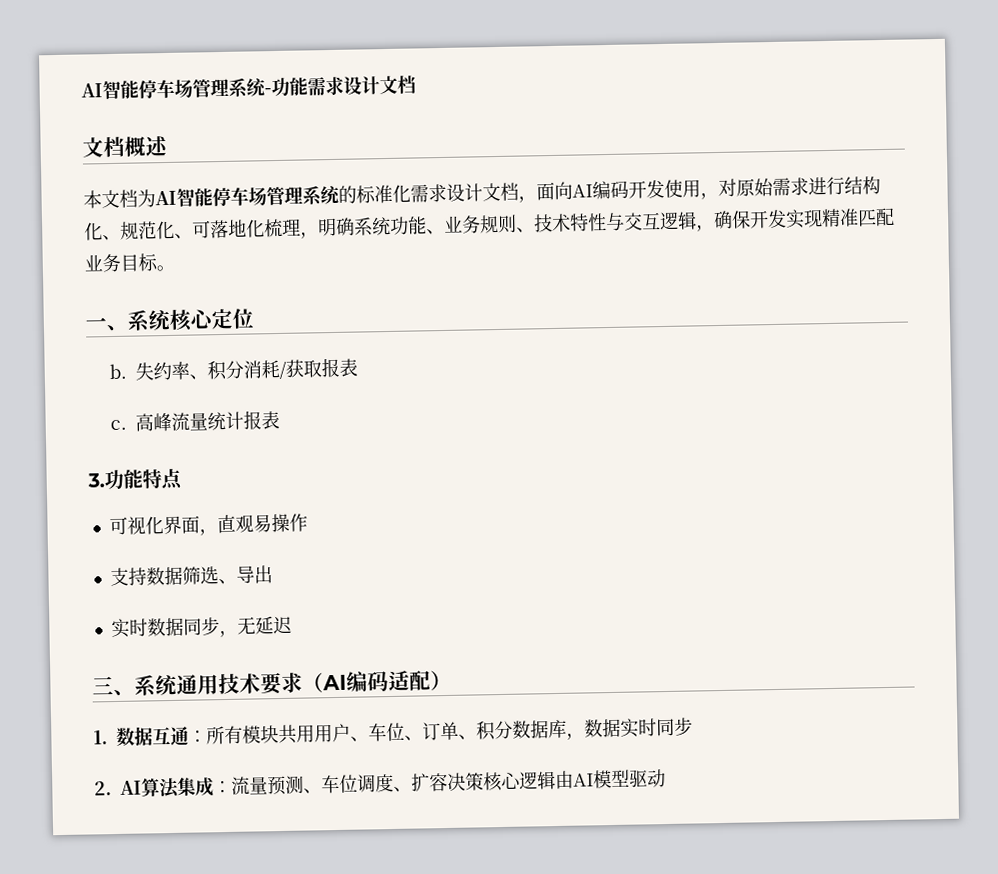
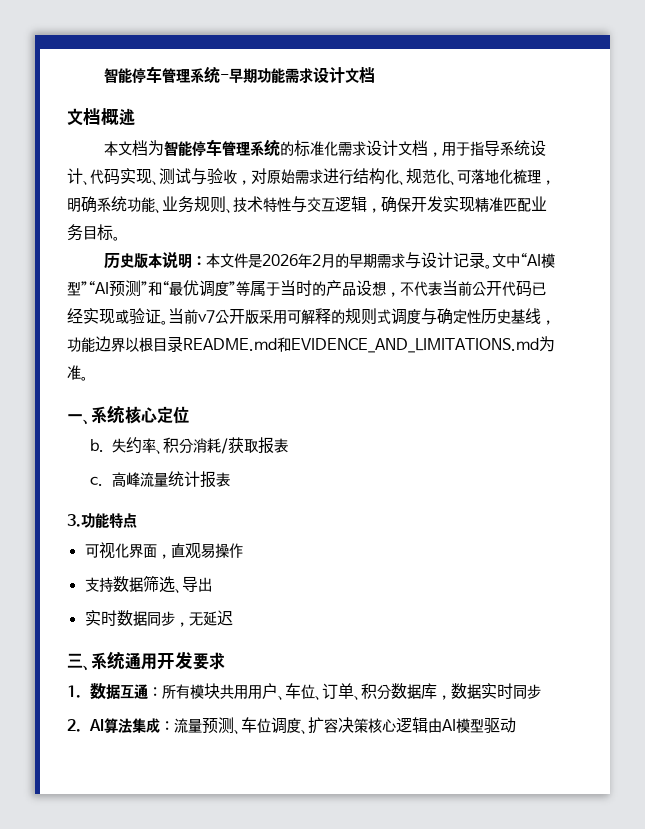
[81,79,193,100] AI智能停车场 -> [103,66,162,84] 智能停车
(272, 91) none -> [228,68,257,84] 早期
[155,187,267,207] AI智能停车场 -> [163,139,222,157] 智能停车
[536,179,701,201] 面向AI编码开发使用 -> [441,140,546,156] [67,168,237,185] 用于指导系统设计、代码实现、测试与验收
(175, 268) none -> [103,252,555,269] [67,280,546,297] [67,308,555,325] [67,336,555,353] [67,365,88,381] // 历史版本说明：本文件是2026年2月的早期需求与设计记录。文中“AI模型”“AI预测”和“最优调度”等属于当时的产品设想，不代表当前公开代码已经实现或验证。当前v7公开版采用可解释的规则式调度与确定性历史基线，功能边界以根目录README.md和EVIDENCE_AND_LIMITATIONS.md为准。
[218,673,261,695] 技术 -> [157,651,193,670] 开发
[302,669,452,693] （AI编码适配） -> (225, 661) none

